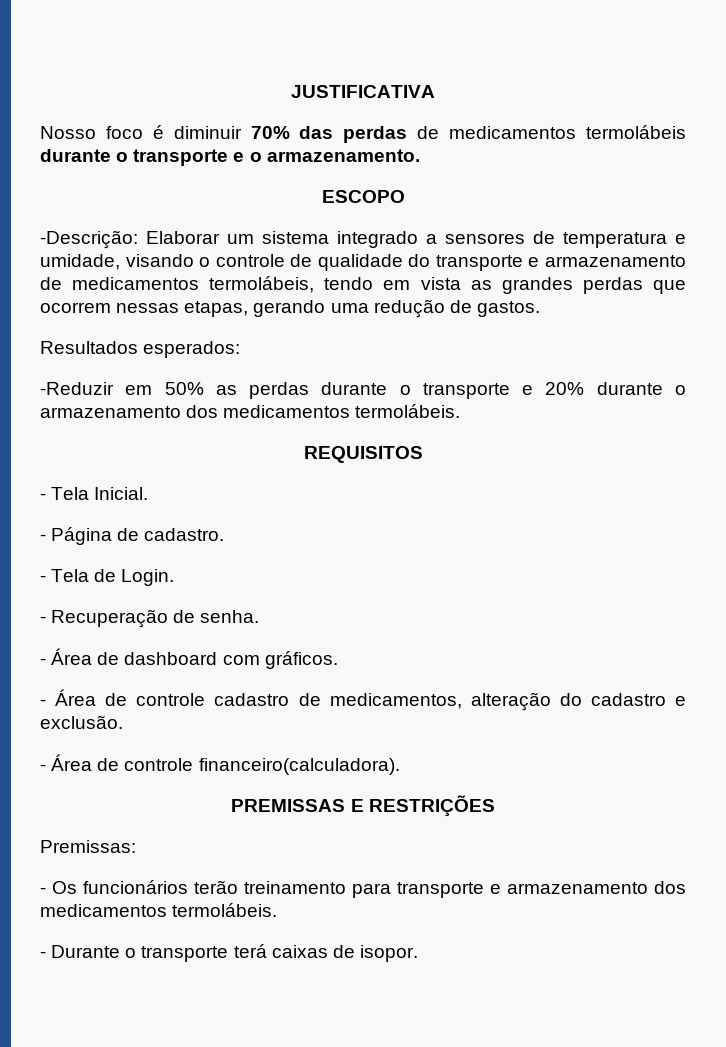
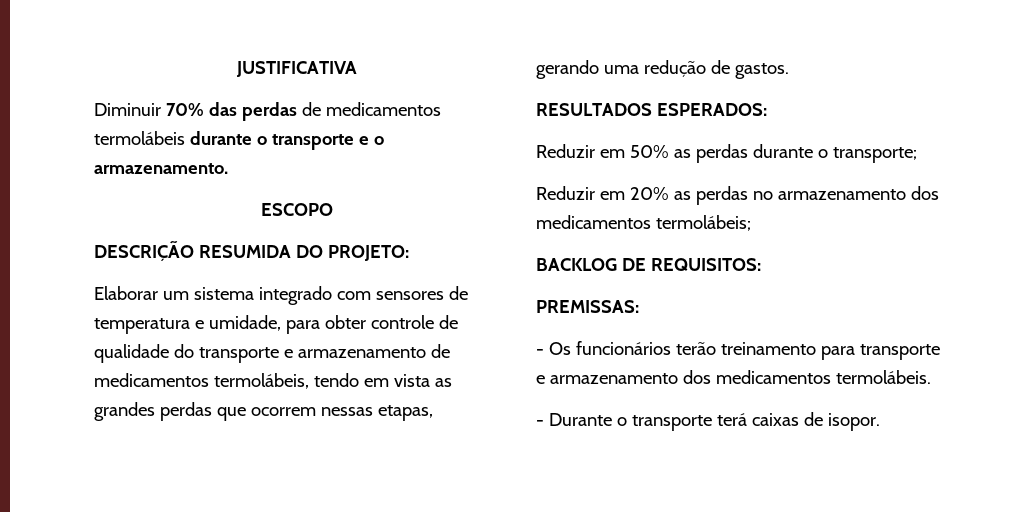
[40,125,242,139] Nosso foco é diminuir -> [94,103,161,116] Diminuir
[40,230,138,249] -Descrição: -> [94,241,409,261] DESCRIÇÃO RESUMIDA DO PROJETO: //
[426,234,437,244] a -> [336,291,371,300] com
[125,254,211,267] visando o -> [285,315,366,334] para obter
[40,341,241,358] [40,382,114,395] Resultados esperados: // -Reduzir -> [536,103,767,116] [536,144,595,158] RESULTADOS ESPERADOS: // Reduzir
[422,382,686,399] [40,404,461,418] [303,446,423,463] [40,487,149,500] [40,527,225,545] [40,569,175,586] [40,609,260,628] [40,648,338,669] [40,689,687,711] [40,715,123,729] [40,754,400,775] [231,795,495,817] [40,840,136,853] transporte e 20% durante o armazenamento dos medicamentos termolábeis. // REQUISITOS // - Tela Inicial. // - Página de cadastro. // - Tela de Login. // - Recuperação de senha. // - Área de dashboard com gráficos. // - Área de controle cadastro de medicamentos, alteração do cadastro e exclusão. // - Área de controle financeiro(calculadora). // PREMISSAS E RESTRIÇÕES // Premissas: -> [832,147,917,163] [536,186,939,205] [536,215,751,231] [536,258,761,271] [536,300,639,313] transporte; // Reduzir em 20% as perdas no armazenamento dos medicamentos termolábeis; // BACKLOG DE REQUISITOS: // PREMISSAS:

